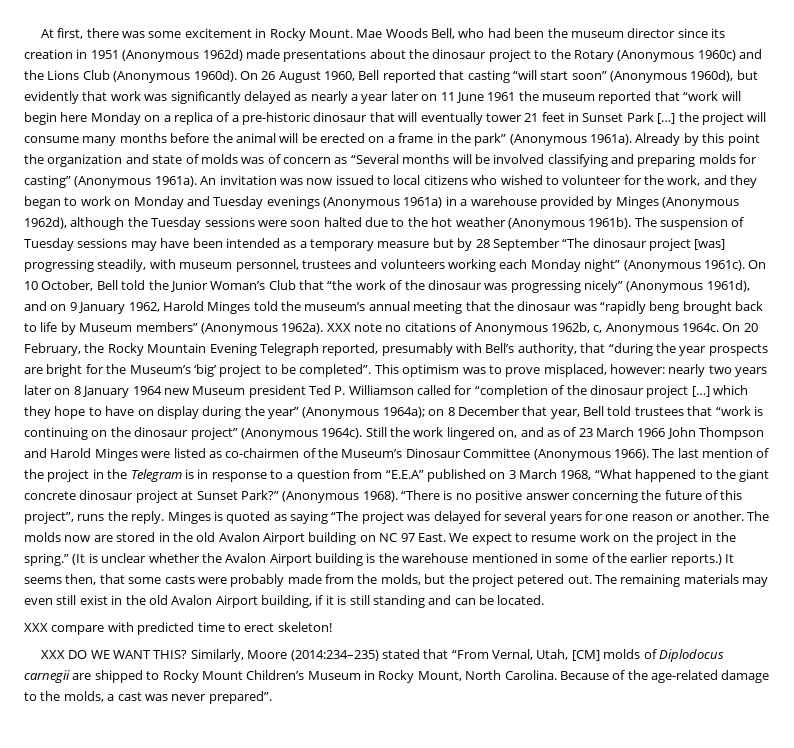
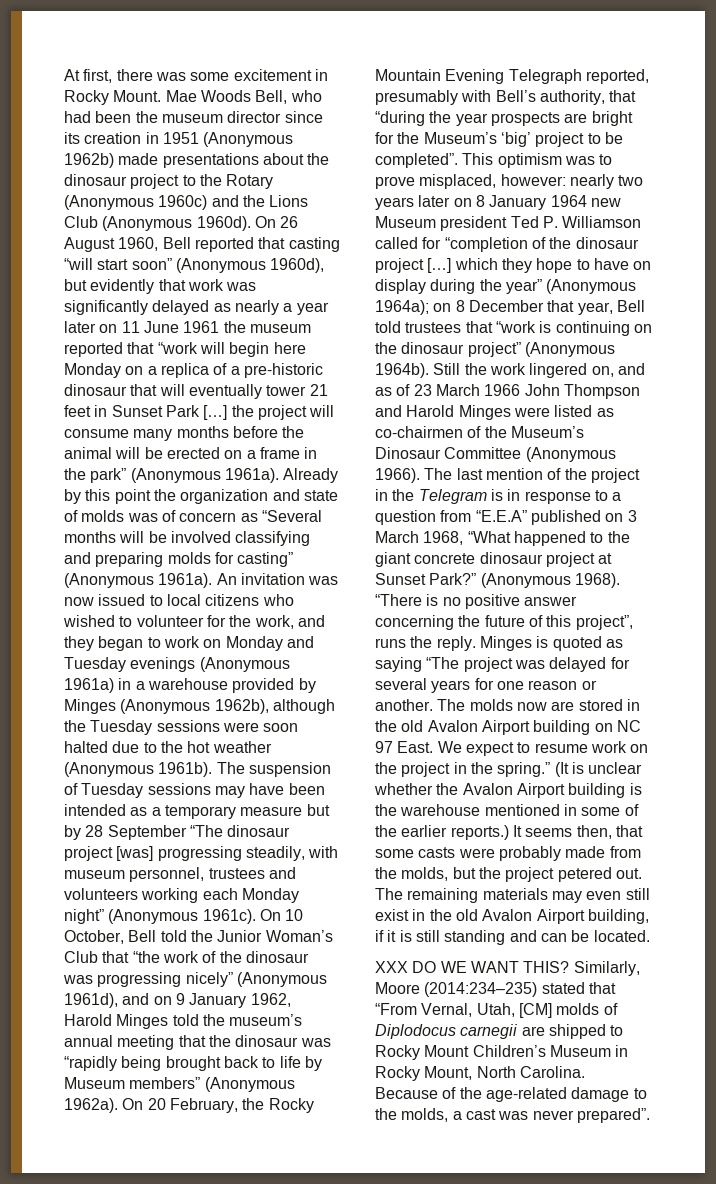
[202,49,243,61] 1962d) -> [64,153,114,168] 1962b)
[24,217,67,229] 1962d), -> [214,699,269,714] 1962b),
[649,301,680,314] beng -> [121,1056,162,1071] being
[326,322,719,335] XXX note no citations of Anonymous 1962b, c, Anonymous 1964c. -> (118, 1105) none
[321,428,363,439] 1964c). -> [375,363,429,378] 1964b).
[24,622,332,635] // XXX compare with predicted time to erect skeleton! -> (650, 936) none

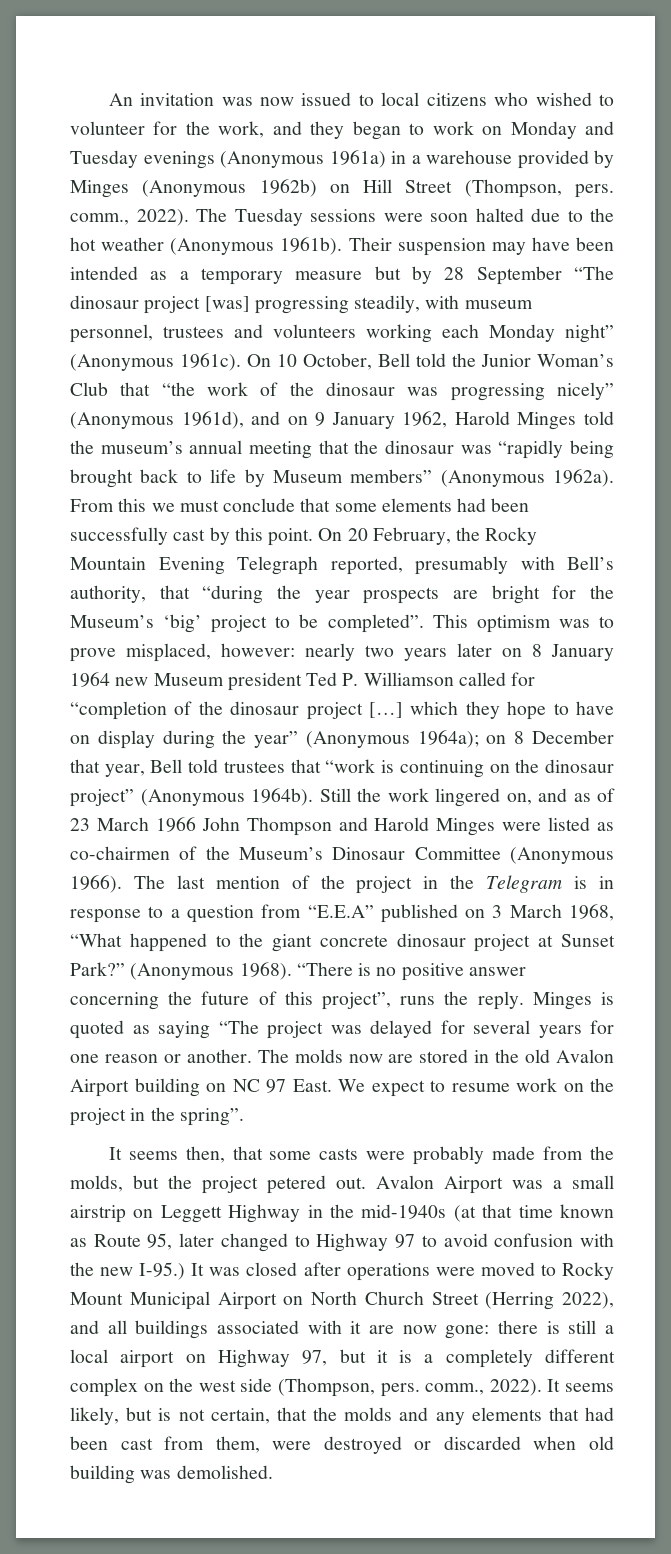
[64,69,328,83] [64,90,322,105] [64,111,323,123] [64,132,294,147] [64,153,330,168] [64,174,274,189] [64,195,309,210] [64,216,299,231] [64,237,340,252] [64,258,325,273] [64,279,257,294] [64,300,329,315] [64,321,311,333] [64,342,306,357] [64,363,323,378] [64,384,328,399] [64,405,335,420] [64,426,305,441] [64,447,318,459] [64,468,339,483] [64,489,338,504] [64,510,322,522] [64,531,311,546] [64,552,294,567] [64,573,213,588] At first, there was some excitement in Rocky Mount. Mae Woods Bell, who had been the museum director since its creation in 1951 (Anonymous 1962b) made presentations about the dinosaur project to the Rotary (Anonymous 1960c) and the Lions Club (Anonymous 1960d). On 26 August 1960, Bell reported that casting “will start soon” (Anonymous 1960d), but evidently that work was significantly delayed as nearly a year later on 11 June 1961 the museum reported that “work will begin here Monday on a replica of a pre-historic dinosaur that will eventually tower 21 feet in Sunset Park […] the project will consume many months before the animal will be erected on a frame in the park” (Anonymous 1961a). Already by this point the organization and state of molds was of concern as “Several months will be involved classifying and preparing molds for casting” (Anonymous 1961a). -> (108, 99) none
[214,699,335,714] [64,720,86,732] 1962b), although the -> [259,179,614,198] [70,208,227,226] 1962b) on Hill Street (Thompson, pers. comm., 2022). The
[216,762,331,777] [64,783,211,798] The suspension of Tuesday sessions -> [348,237,486,256] Their suspension
(118, 1105) none -> [70,498,530,512] [70,527,314,546] From this we must conclude that some elements had been successfully cast by this point.
[497,762,643,777] [374,783,642,798] [375,804,639,816] [375,825,509,840] spring.” (It is unclear whether the Avalon Airport building is the warehouse mentioned in some of the earlier reports.) -> [179,1108,244,1126] spring”. //
[375,888,650,903] [375,909,649,924] [375,930,650,945] [375,961,640,976] [375,982,616,997] [375,1003,618,1018] [375,1024,624,1039] [375,1045,629,1060] [375,1066,585,1081] [375,1087,647,1102] [375,1108,650,1123] The remaining materials may even still exist in the old Avalon Airport building, if it is still standing and can be located. // XXX DO WE WANT THIS? Similarly, Moore (2014:234–235) stated that “From Vernal, Utah, [CM] molds of Diplodocus carnegii are shipped to Rocky Mount Children’s Museum in Rocky Mount, North Carolina. Because of the age-related damage to the molds, a cast was never prepared”. -> [376,1175,614,1194] [70,1204,614,1223] [70,1233,615,1252] [70,1262,615,1281] [70,1291,614,1310] [70,1320,615,1339] [70,1349,616,1368] [70,1378,615,1397] [70,1407,614,1425] [70,1436,614,1454] [70,1465,273,1484] Avalon Airport was a small airstrip on Leggett Highway in the mid-1940s (at that time known as Route 95, later changed to Highway 97 to avoid confusion with the new I-95.) It was closed after operations were moved to Rocky Mount Municipal Airport on North Church Street (Herring 2022), and all buildings associated with it are now gone: there is still a local airport on Highway 97, but it is a completely different complex on the west side (Thompson, pers. comm., 2022). It seems likely, but is not certain, that the molds and any elements that had been cast from them, were destroyed or discarded when old building was demolished.

